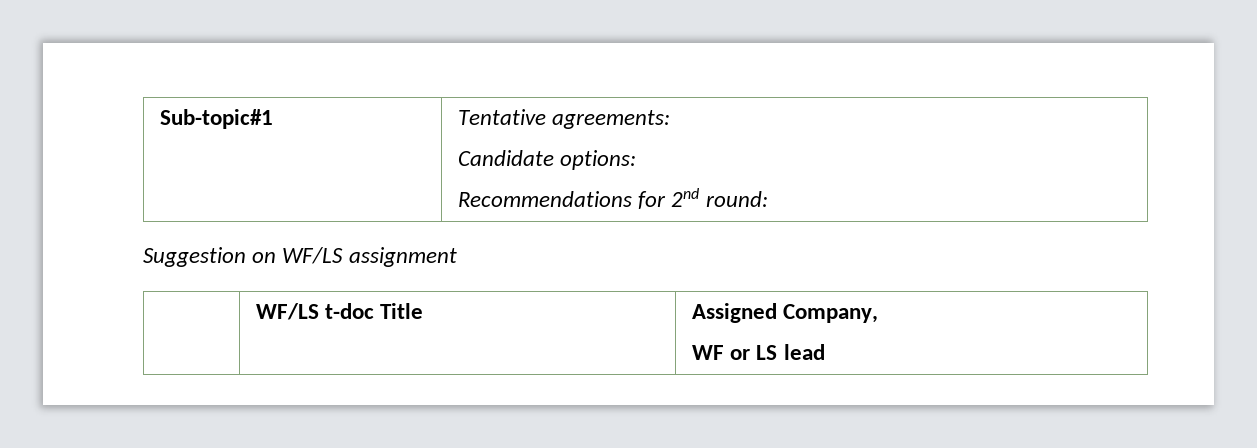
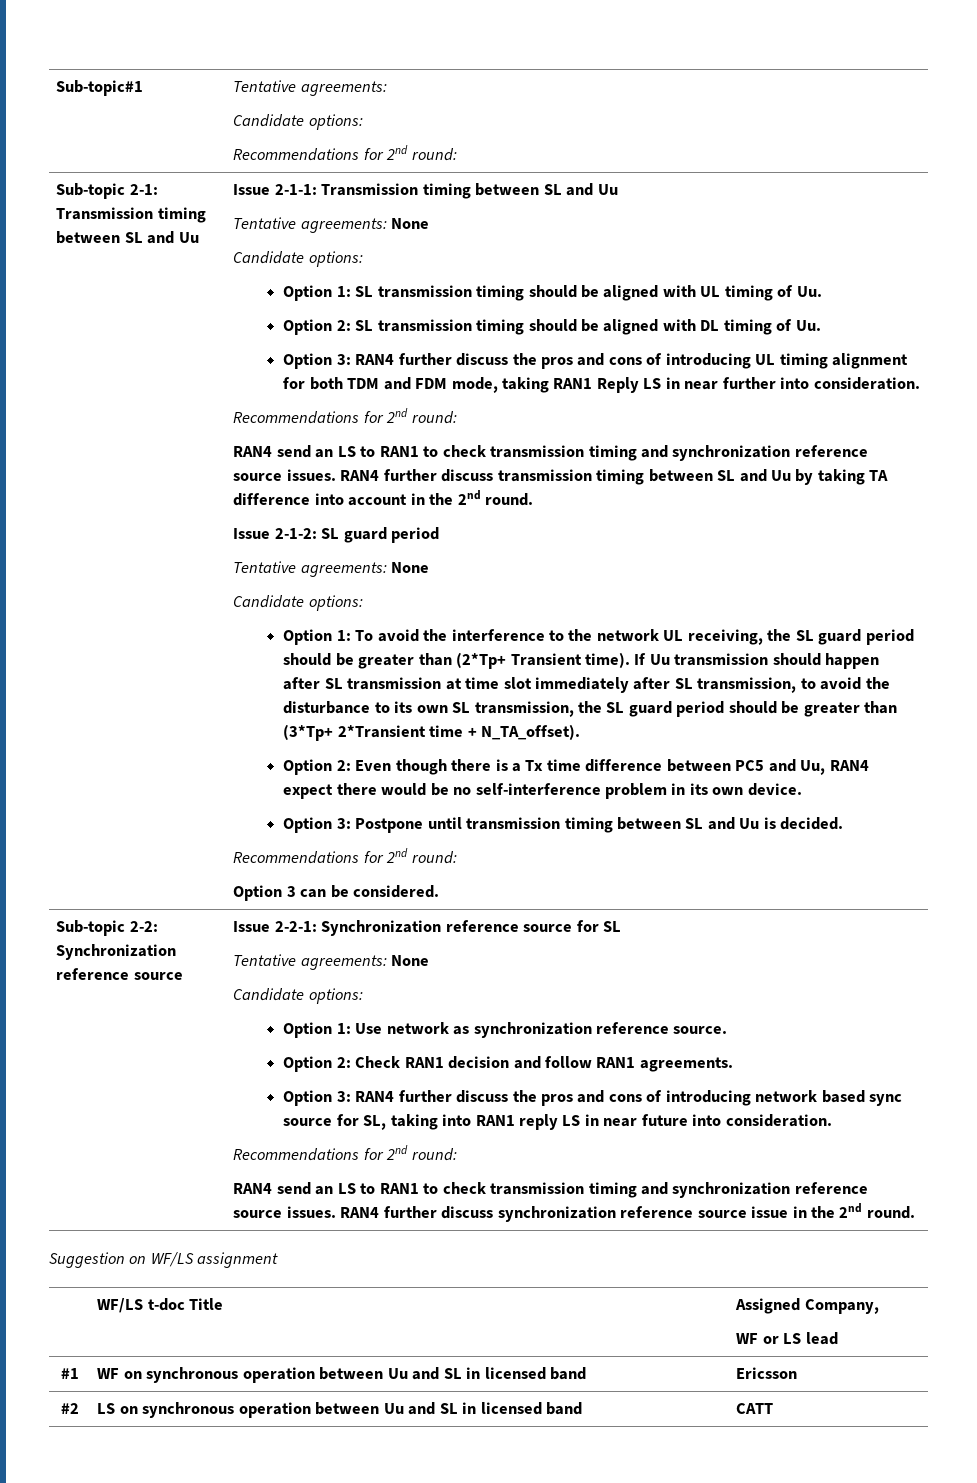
(768, 199) none -> [56,183,158,199] [56,207,206,223] [56,231,199,244] [233,183,618,199] [233,217,430,233] [233,251,363,267] [283,285,822,301] [283,319,821,335] [283,353,909,369] [283,377,920,393] [233,408,457,424] [233,445,868,461] [233,469,889,485] [233,490,534,506] [233,527,440,543] [233,561,430,577] [233,595,363,611] [283,629,914,645] [283,652,880,669] [283,677,890,693] [283,701,898,717] [283,724,581,741] [283,759,869,775] [283,783,802,799] [283,817,844,833] [233,848,457,864] [233,885,440,901] [56,920,158,936] [56,944,177,960] [56,968,183,980] [233,920,622,936] [233,954,430,970] [233,988,363,1004] [283,1022,728,1038] [283,1056,733,1072] [283,1090,903,1106] [283,1114,832,1130] [233,1145,457,1161] [233,1182,868,1198] [233,1203,915,1222] // Sub-topic 2-1: Transmission timing between SL and Uu | Issue 2-1-1: Transmission timing between SL and Uu // Tentative agreements: None // Candidate options: // Option 1: SL transmission timing should be aligned with UL timing of Uu. // Option 2: SL transmission timing should be aligned with DL timing of Uu. // Option 3: RAN4 further discuss the pros and cons of introducing UL timing alignment for both TDM and FDM mode, taking RAN1 Reply LS in near further into consideration. // Recommendations for 2nd round: // RAN4 send an LS to RAN1 to check transmission timing and synchronization reference source issues. RAN4 further discuss transmission timing between SL and Uu by taking TA difference into account in the 2nd round. // Issue 2-1-2: SL guard period // Tentative agreements: None // Candidate options: // Option 1: To avoid the interference to the network UL receiving, the SL guard period should be greater than (2*Tp+ Transient time). If Uu transmission should happen after SL transmission at time slot immediately after SL transmission, to avoid the disturbance to its own SL transmission, the SL guard period should be greater than (3*Tp+ 2*Transient time + N_TA_offset). // Option 2: Even though there is a Tx time difference between PC5 and Uu, RAN4 expect there would be no self-interference problem in its own device. // Option 3: Postpone until transmission timing between SL and Uu is decided. // Recommendations for 2nd round: // Option 3 can be considered. // Sub-topic 2-2: Synchronization reference source | Issue 2-2-1: Synchronization reference source for SL // Tentative agreements: None // Candidate options: // Option 1: Use network as synchronization reference source. // Option 2: Check RAN1 decision and follow RAN1 agreements. // Option 3: RAN4 further discuss the pros and cons of introducing network based sync source for SL, taking into RAN1 reply LS in near future into consideration. // Recommendations for 2nd round: // RAN4 send an LS to RAN1 to check transmission timing and synchronization reference source issues. RAN4 further discuss synchronization reference source issue in the 2nd round.
(825, 352) none -> [61,1368,79,1379] [97,1367,587,1383] [736,1367,798,1379] [61,1403,79,1414] [97,1402,583,1418] [736,1403,774,1414] // #1 | WF on synchronous operation between Uu and SL in licensed band | Ericsson // #2 | LS on synchronous operation between Uu and SL in licensed band | CATT

